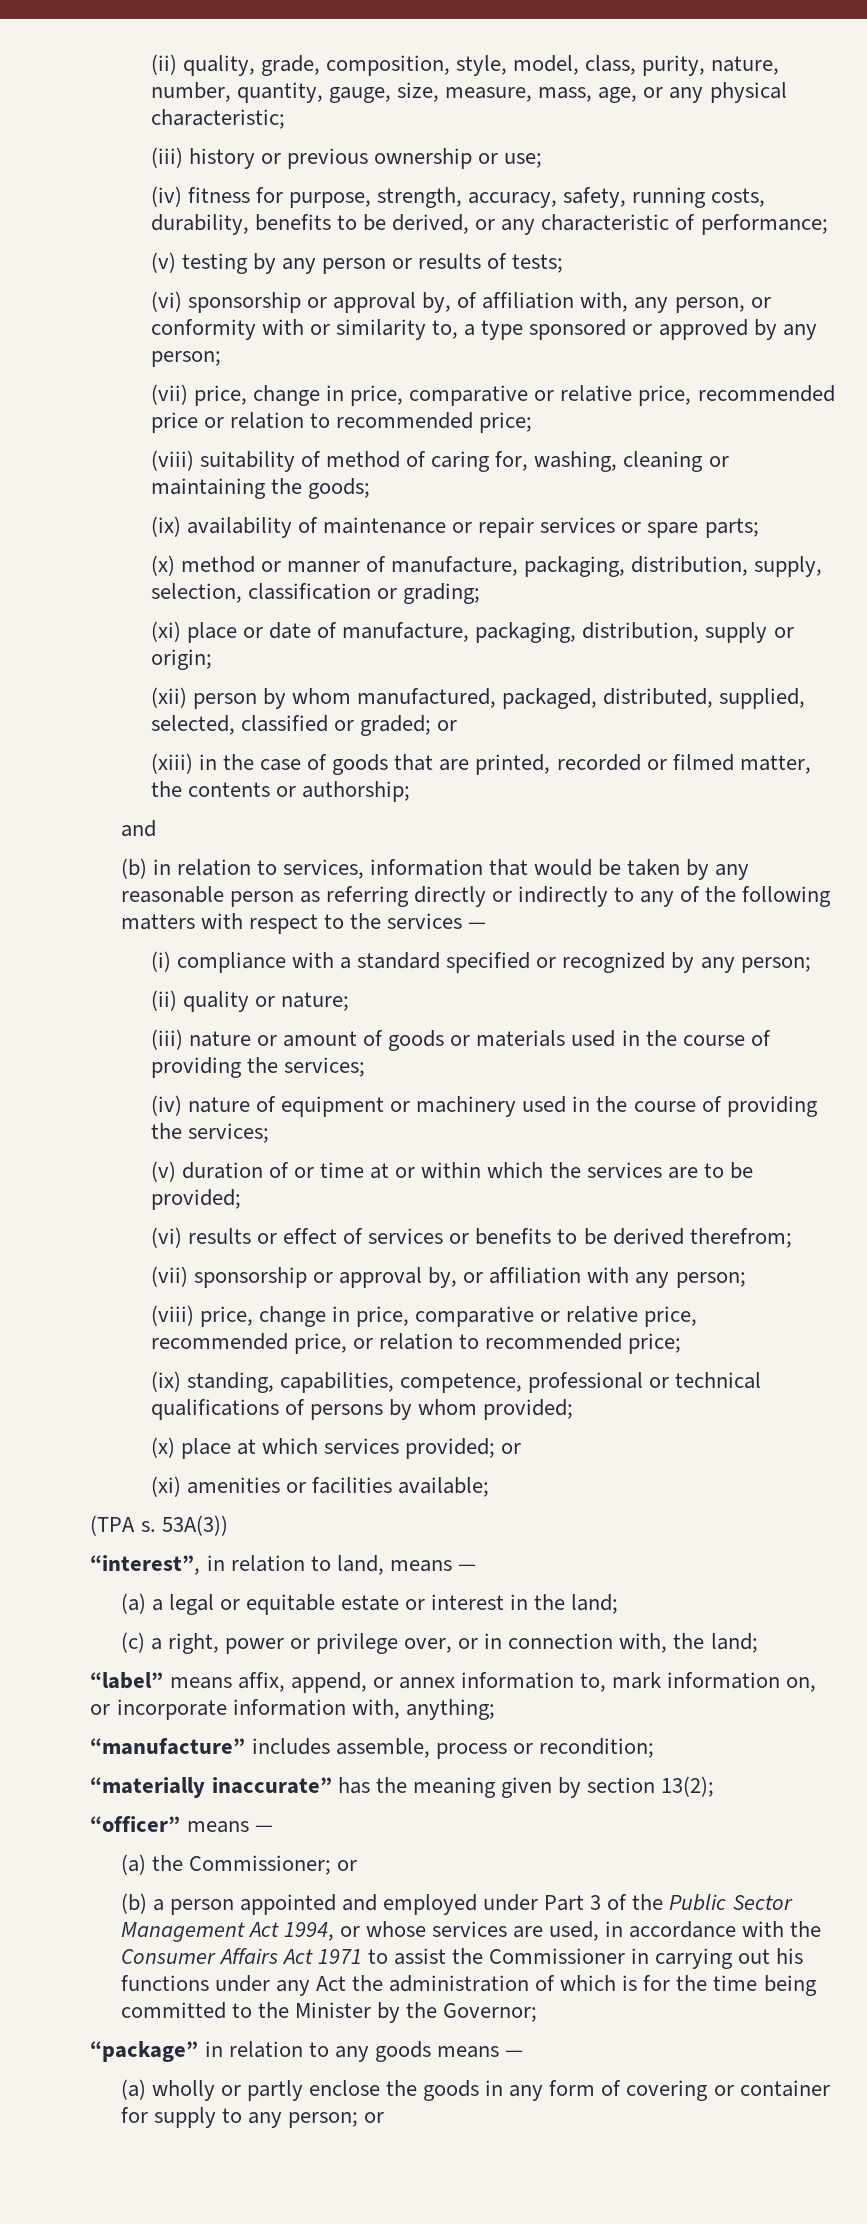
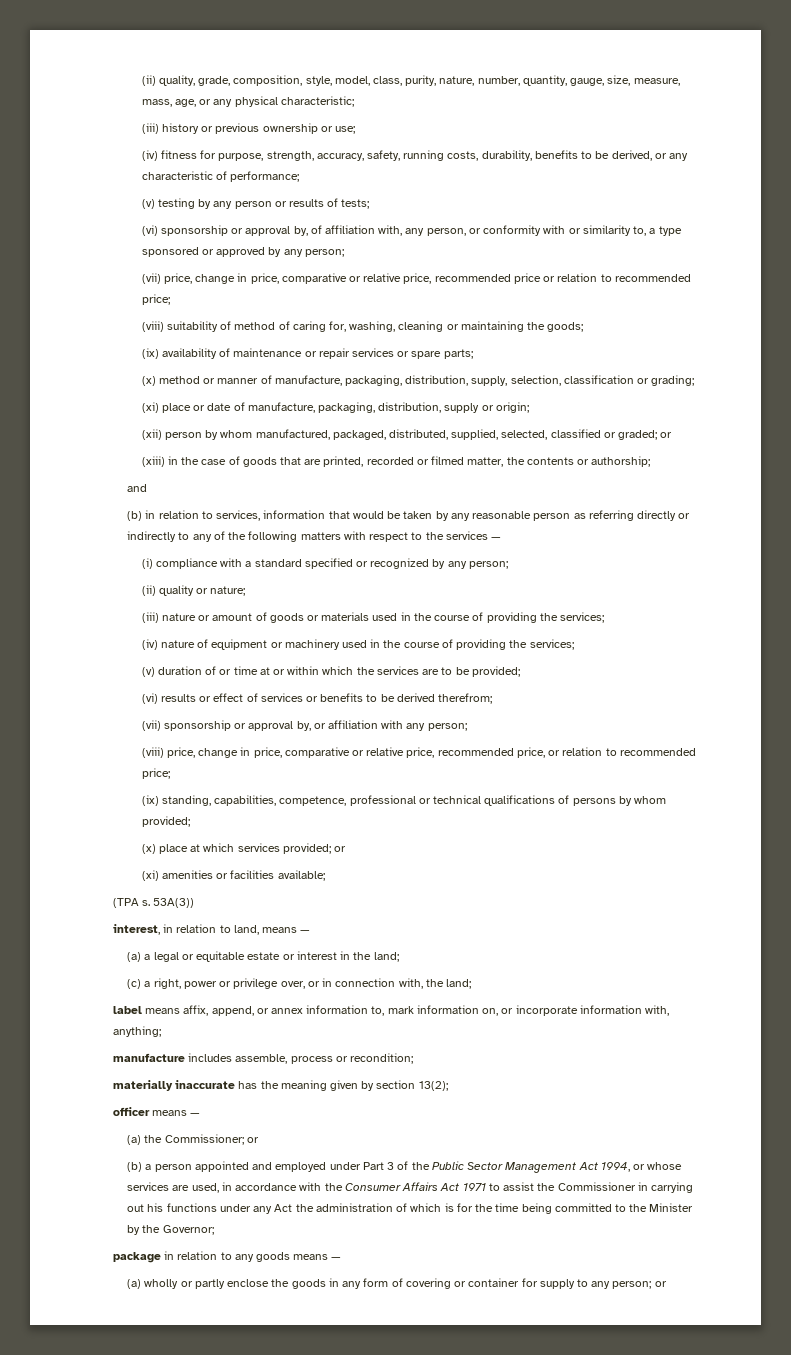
[90,1555,201,1575] “interest”, -> [112,924,160,935] interest,
[90,1672,164,1689] “label” -> [112,1006,142,1014] label
[90,1738,246,1755] “manufacture” -> [112,1053,185,1062] manufacture
[90,1777,332,1798] “materially inaccurate” -> [112,1080,236,1091] materially inaccurate
[90,1816,181,1832] “officer” -> [112,1107,150,1116] officer
[90,2041,199,2062] “package” -> [112,1252,161,1263] package

